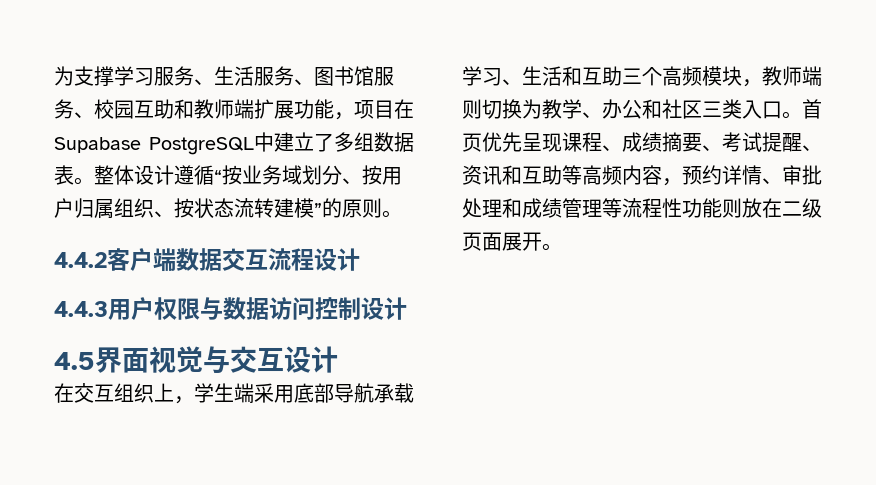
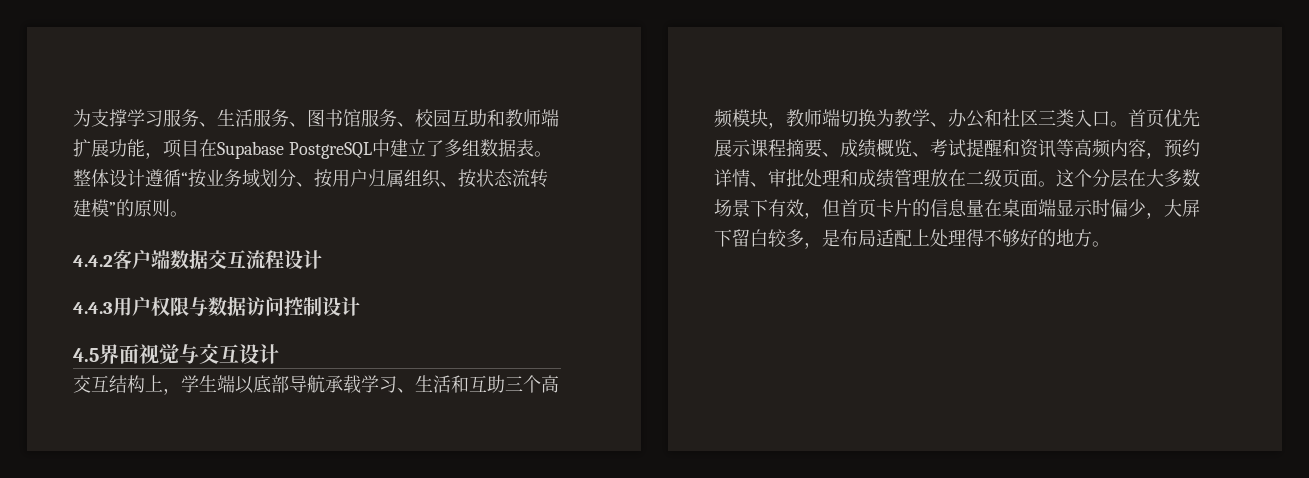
[54,383,154,403] 在交互组织 -> [73,375,145,393] 交互结构
[254,383,294,403] 采用 -> [235,376,254,394] 以
[462,99,482,119] 则 -> (840, 118) none
[522,132,822,152] [462,165,562,185] 呈现课程、成绩摘要、考试提醒、资讯和互助 -> [714,139,1056,158] 展示课程摘要、成绩概览、考试提醒和资讯
[602,198,822,218] [462,232,542,251] 等流程性功能则放在二级页面展开 -> [930,169,1200,188] [714,199,1200,219] [714,229,1092,249] 放在二级页面。这个分层在大多数场景下有效，但首页卡片的信息量在桌面端显示时偏少，大屏下留白较多，是布局适配上处理得不够好的地方

